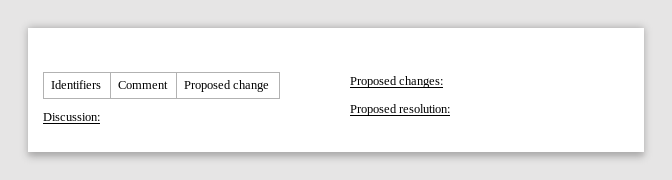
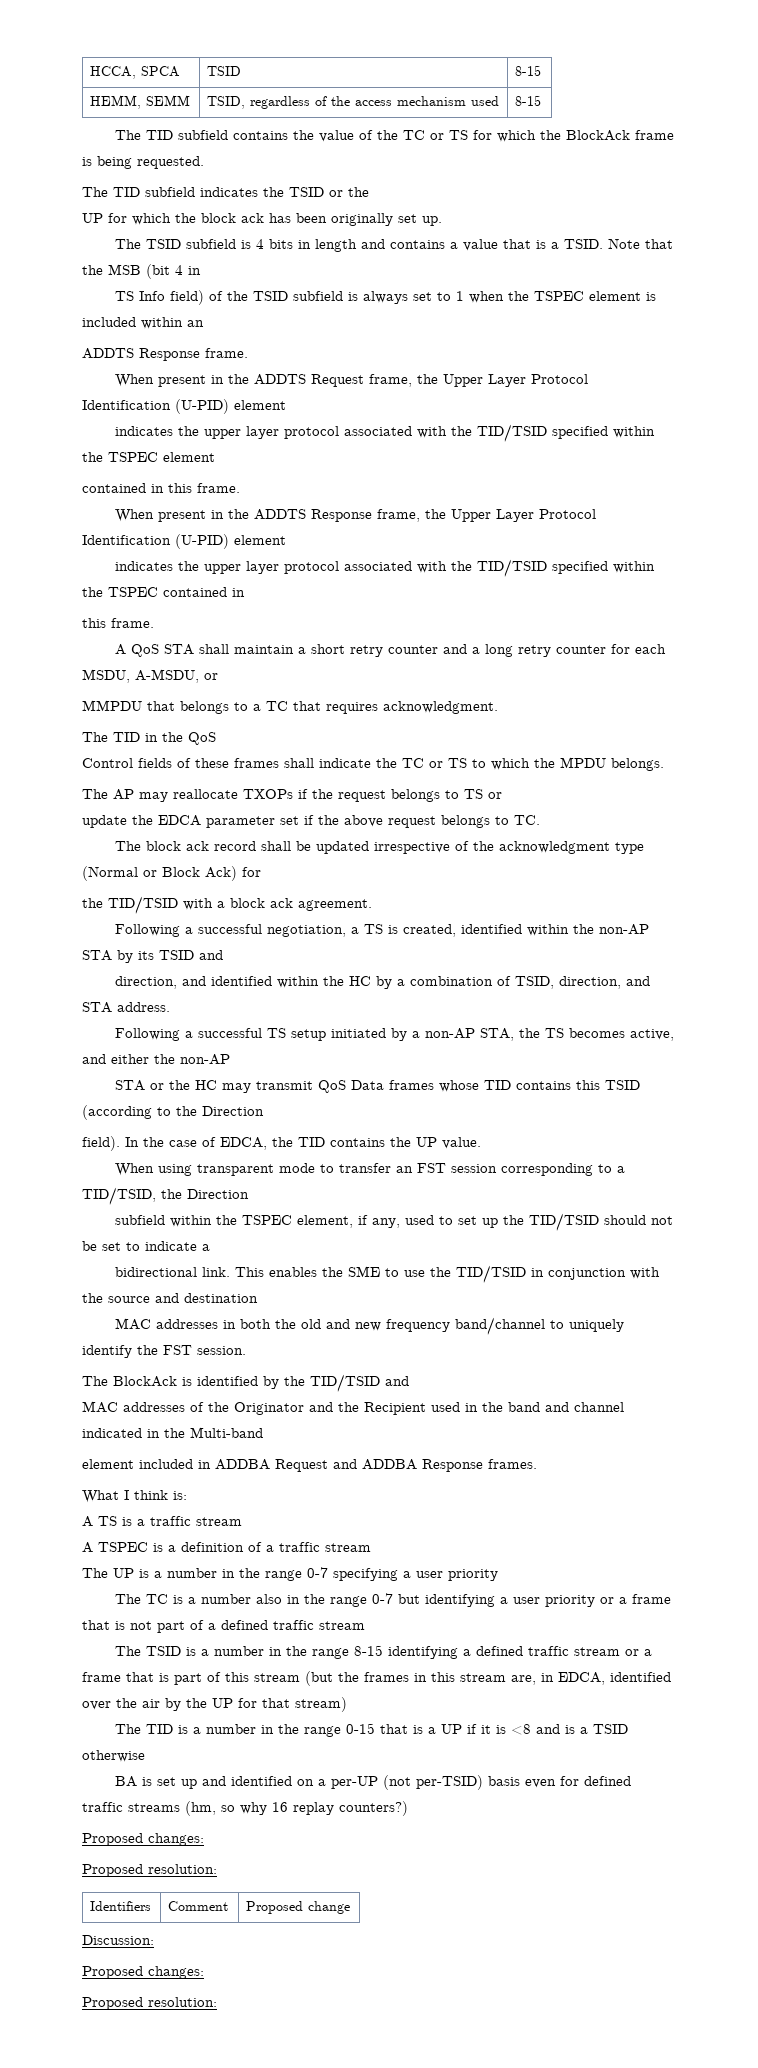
(51, 84) none -> [90,66,181,79] [207,66,242,76] [515,65,542,76] [90,95,191,109] [207,96,500,109] [515,95,542,106] [115,130,675,142] [82,156,204,169] [82,187,369,197] [82,213,442,226] [115,238,674,252] [82,264,201,279] [115,290,657,305] [82,317,204,329] [82,348,248,361] [115,374,589,387] [82,399,286,414] [115,424,656,442] [82,452,215,462] [82,483,240,493] [115,509,597,522] [82,534,286,549] [115,559,656,577] [82,587,245,597] [82,618,154,628] [115,644,667,657] [82,669,218,683] [82,700,498,714] [82,732,216,745] [82,757,664,771] [82,789,502,802] [82,815,540,828] [115,841,645,854] [82,866,261,881] [82,896,372,914] [115,924,650,937] [82,950,223,963] [115,976,651,989] [82,1002,170,1013] [115,1028,675,1041] [82,1054,230,1065] [115,1080,641,1093] [82,1105,264,1120] [82,1136,481,1151] [115,1163,626,1176] [82,1187,249,1205] [115,1213,674,1231] [82,1241,210,1251] [115,1265,661,1283] [82,1293,258,1303] [115,1317,625,1335] [82,1345,246,1358] [82,1374,409,1392] [82,1401,624,1415] [82,1427,263,1438] [82,1459,537,1472] [82,1490,187,1503] [82,1516,242,1527] [82,1542,371,1553] [82,1567,498,1581] [115,1593,672,1607] [82,1620,365,1633] [115,1645,653,1659] [82,1671,671,1686] [82,1697,347,1712] [115,1723,629,1737] [82,1750,145,1762] [115,1775,632,1790] [82,1801,408,1816] [82,1833,204,1846] [82,1864,217,1877] HCCA, SPCA | TSID | 8-15 // HEMM, SEMM | TSID, regardless of the access mechanism used | 8-15 // The TID subfield contains the value of the TC or TS for which the BlockAck frame is being requested. // The TID subfield indicates the TSID or the // UP for which the block ack has been originally set up. // The TSID subfield is 4 bits in length and contains a value that is a TSID. Note that the MSB (bit 4 in // TS Info field) of the TSID subfield is always set to 1 when the TSPEC element is included within an // ADDTS Response frame. // When present in the ADDTS Request frame, the Upper Layer Protocol Identification (U-PID) element // indicates the upper layer protocol associated with the TID/TSID specified within the TSPEC element // contained in this frame. // When present in the ADDTS Response frame, the Upper Layer Protocol Identification (U-PID) element // indicates the upper layer protocol associated with the TID/TSID specified within the TSPEC contained in // this frame. // A QoS STA shall maintain a short retry counter and a long retry counter for each MSDU, A-MSDU, or // MMPDU that belongs to a TC that requires acknowledgment. // The TID in the QoS // Control fields of these frames shall indicate the TC or TS to which the MPDU belongs. // The AP may reallocate TXOPs if the request belongs to TS or // update the EDCA parameter set if the above request belongs to TC. // The block ack record shall be updated irrespective of the acknowledgment type (Normal or Block Ack) for // the TID/TSID with a block ack agreement. // Following a successful negotiation, a TS is created, identified within the non-AP STA by its TSID and // direction, and identified within the HC by a combination of TSID, direction, and STA address. // Following a successful TS setup initiated by a non-AP STA, the TS becomes active, and either the non-AP // STA or the HC may transmit QoS Data frames whose TID contains this TSID (according to the Direction // field). In the case of EDCA, the TID contains the UP value. // When using transparent mode to transfer an FST session corresponding to a TID/TSID, the Direction // subfield within the TSPEC element, if any, used to set up the TID/TSID should not be set to indicate a // bidirectional link. This enables the SME to use the TID/TSID in conjunction with the source and destination // MAC addresses in both the old and new frequency band/channel to uniquely identify the FST session. // The BlockAck is identified by the TID/TSID and // MAC addresses of the Originator and the Recipient used in the band and channel indicated in the Multi-band // element included in ADDBA Request and ADDBA Response frames. // What I think is: // A TS is a traffic stream // A TSPEC is a definition of a traffic stream // The UP is a number in the range 0-7 specifying a user priority // The TC is a number also in the range 0-7 but identifying a user priority or a frame that is not part of a defined traffic stream // The TSID is a number in the range 8-15 identifying a defined traffic stream or a frame that is part of this stream (but the frames in this stream are, in EDCA, identified over the air by the UP for that stream) // The TID is a number in the range 0-15 that is a UP if it is <8 and is a TSID otherwise // BA is set up and identified on a per-UP (not per-TSID) basis even for defined traffic streams (hm, so why 16 replay counters?) // Proposed changes: // Proposed resolution: //

